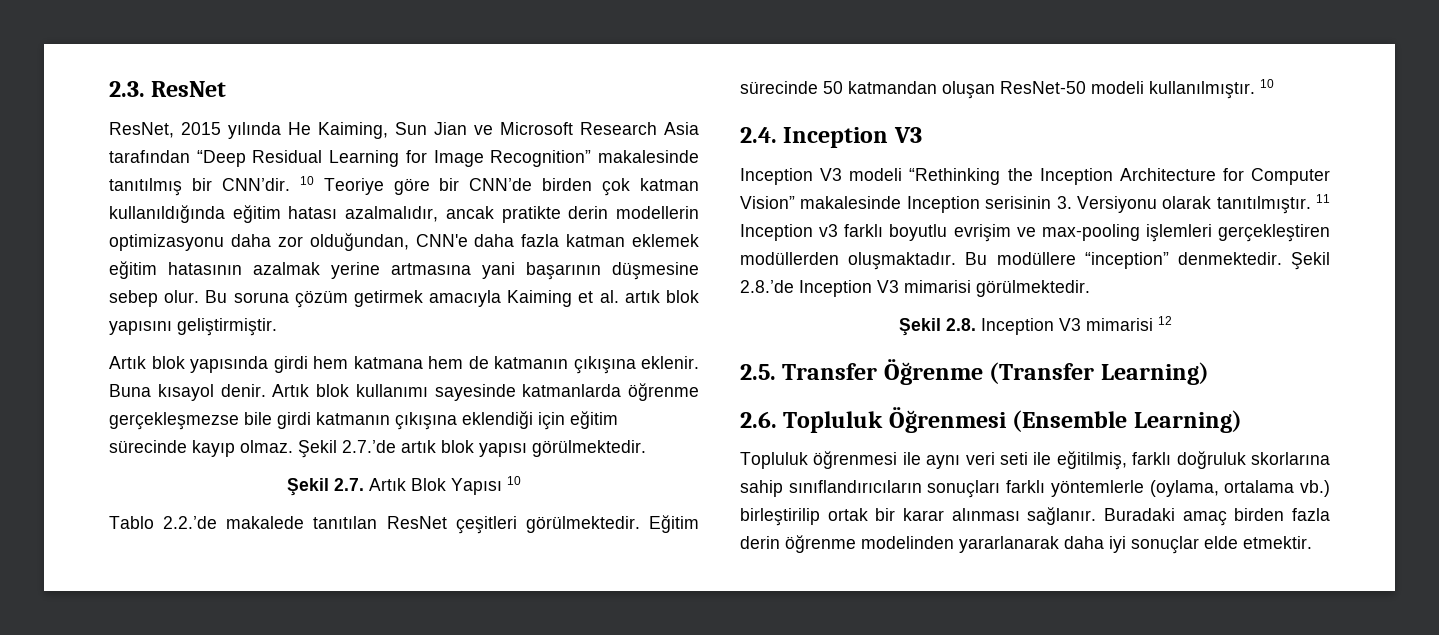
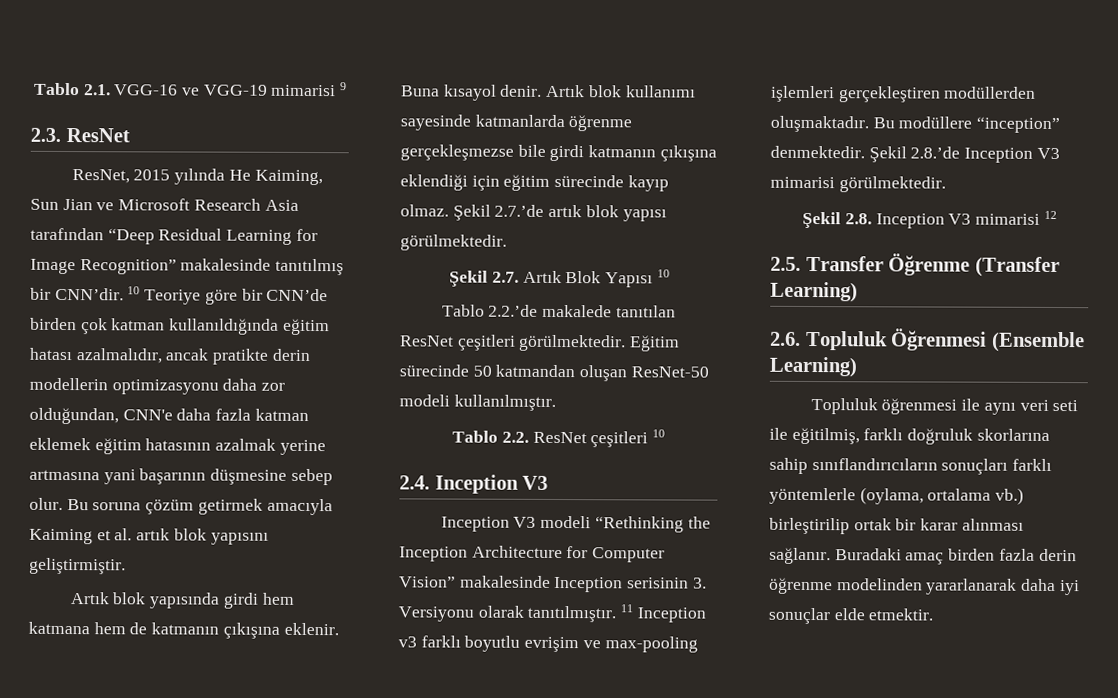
(109, 89) none -> [33,82,348,97] Tablo 2.1. VGG-16 ve VGG-19 mimarisi 9 //
(1255, 90) none -> [452,430,649,448] // Tablo 2.2. ResNet çeşitleri

